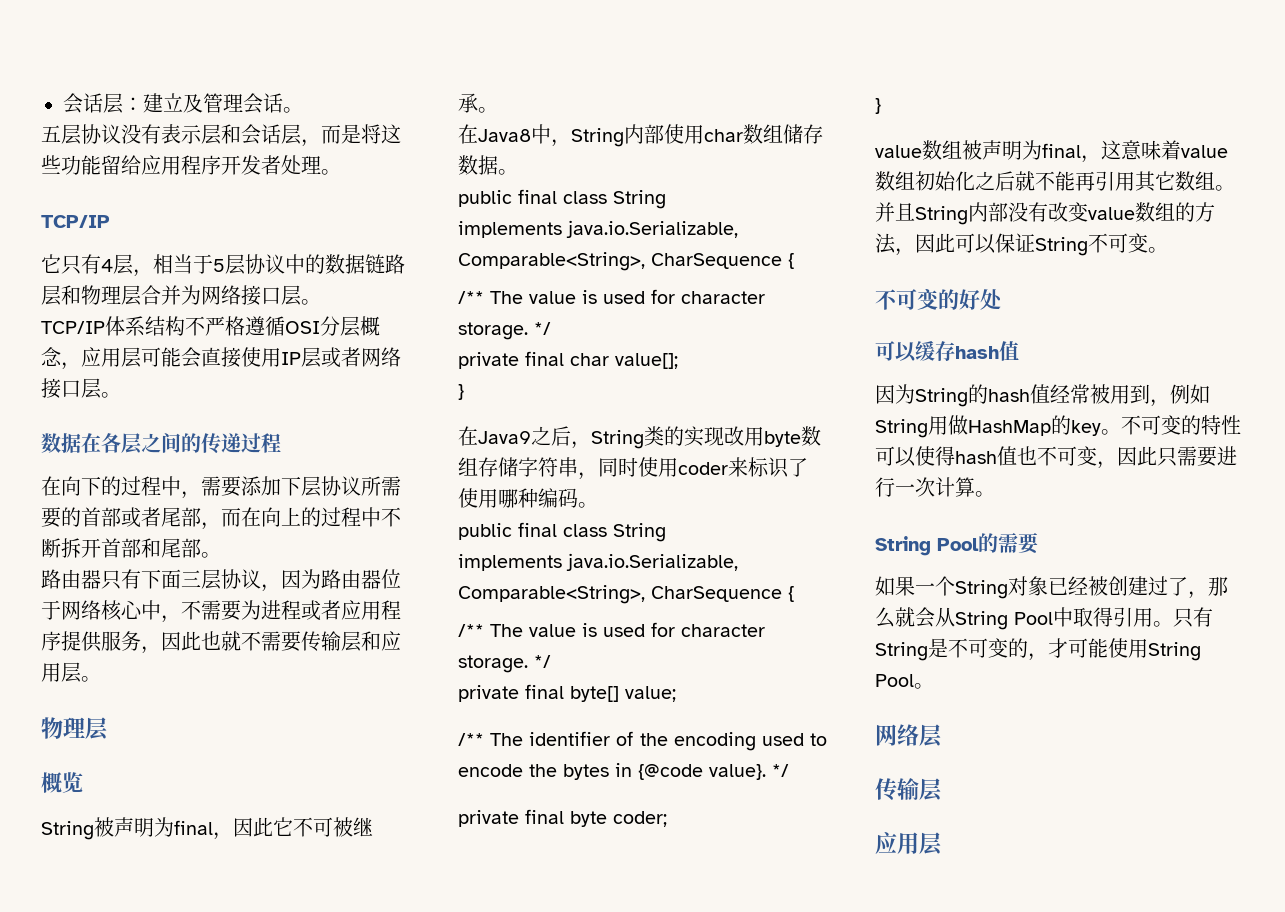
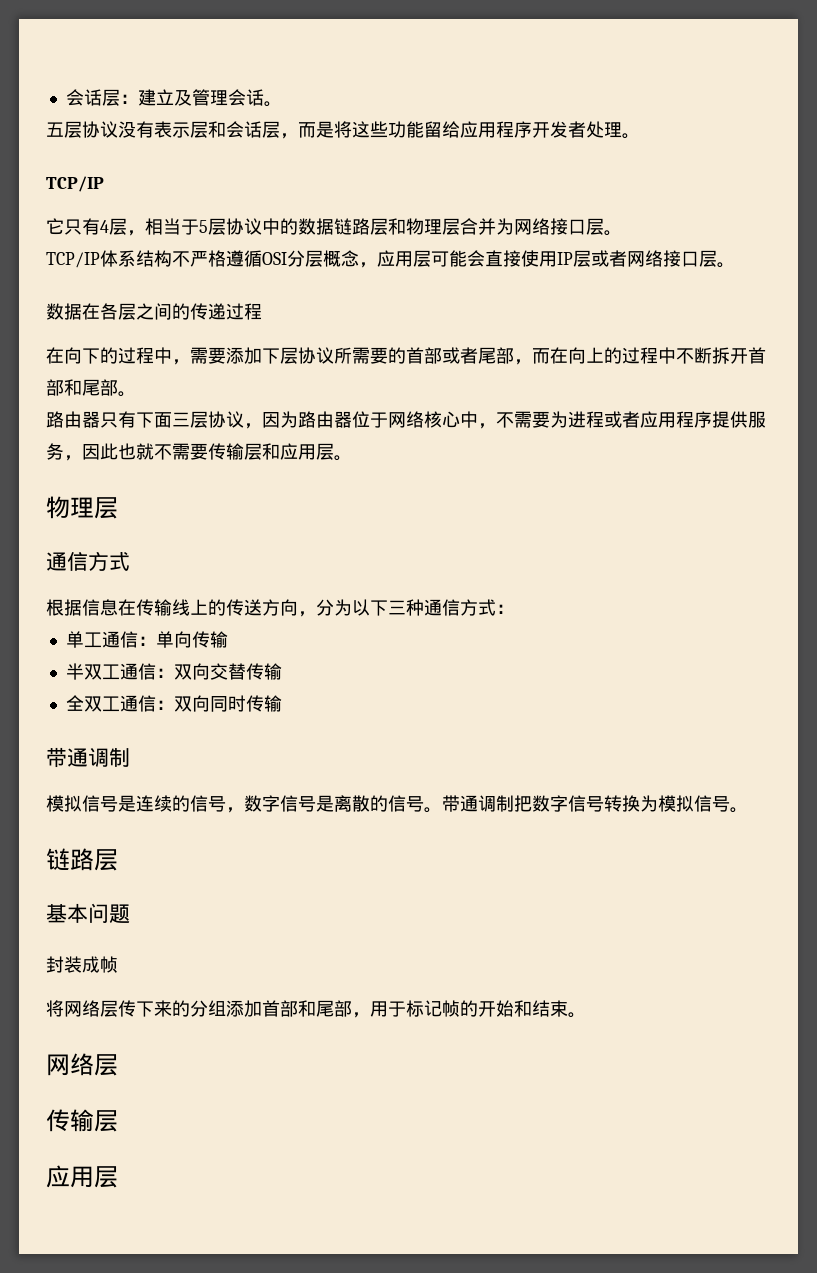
[41,772,83,793] [41,817,373,840] [458,93,498,113] [458,124,823,147] [458,155,518,175] [458,189,666,209] [458,220,738,238] [458,252,794,271] [458,289,765,304] [458,322,551,340] [458,351,678,369] [458,384,464,400] [458,426,821,449] [458,457,808,480] [458,488,598,508] [458,522,666,542] [458,553,738,571] [458,585,794,604] [458,622,765,637] [458,655,551,673] [458,684,676,702] [458,731,827,751] [458,763,789,780] [458,809,667,827] [875,98,881,114] [875,140,1228,163] [875,171,1235,192] [875,202,1215,225] [875,233,1168,256] [875,288,1002,310] [875,341,1019,362] [875,384,1210,407] [875,415,1241,438] [875,446,1237,469] [875,477,995,497] [875,532,1039,556] [875,576,1228,599] [875,607,1213,630] [875,638,1201,661] [875,674,914,687] 概览 // String被声明为final，因此它不可被继承。 // 在Java8中，String内部使用char数组储存数据。 // public final class String // implements java.io.Serializable, Comparable<String>, CharSequence { // /** The value is used for character storage. */ // private final char value[]; // } // 在Java9之后，String类的实现改用byte数组存储字符串，同时使用coder来标识了使用哪种编码。 // public final class String // implements java.io.Serializable, Comparable<String>, CharSequence { // /** The value is used for character storage. */ // private final byte[] value; // /** The identifier of the encoding used to encode the bytes in {@code value}. */ // private final byte coder; // } // value数组被声明为final，这意味着value数组初始化之后就不能再引用其它数组。并且String内部没有改变value数组的方法，因此可以保证String不可变。 // 不可变的好处 // 可以缓存hash值 // 因为String的hash值经常被用到，例如String用做HashMap的key。不可变的特性可以使得hash值也不可变，因此只需要进行一次计算。 // String Pool的需要 // 如果一个String对象已经被创建过了，那么就会从String Pool中取得引用。只有String是不可变的，才可能使用String Pool -> [46,551,130,571] [46,599,514,617] [65,631,228,648] [65,663,282,680] [65,695,282,712] [46,747,130,768] [46,795,748,813] [46,848,118,871] [46,903,130,924] [46,956,118,973] [46,1000,568,1018] 通信方式 // 根据信息在传输线上的传送方向，分为以下三种通信方式： // 单工通信：单向传输 // 半双工通信：双向交替传输 // 全双工通信：双向同时传输 // 带通调制 // 模拟信号是连续的信号，数字信号是离散的信号。带通调制把数字信号转换为模拟信号。 // 链路层 // 基本问题 // 封装成帧 // 将网络层传下来的分组添加首部和尾部，用于标记帧的开始和结束

